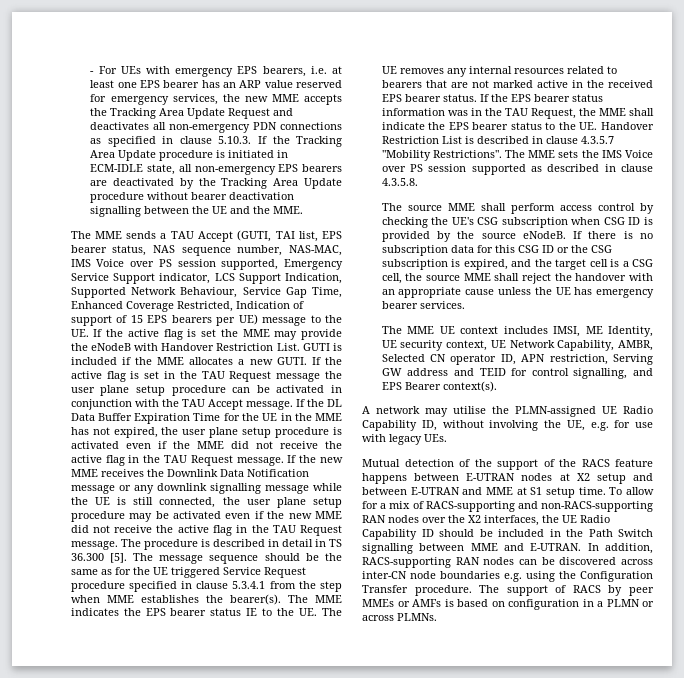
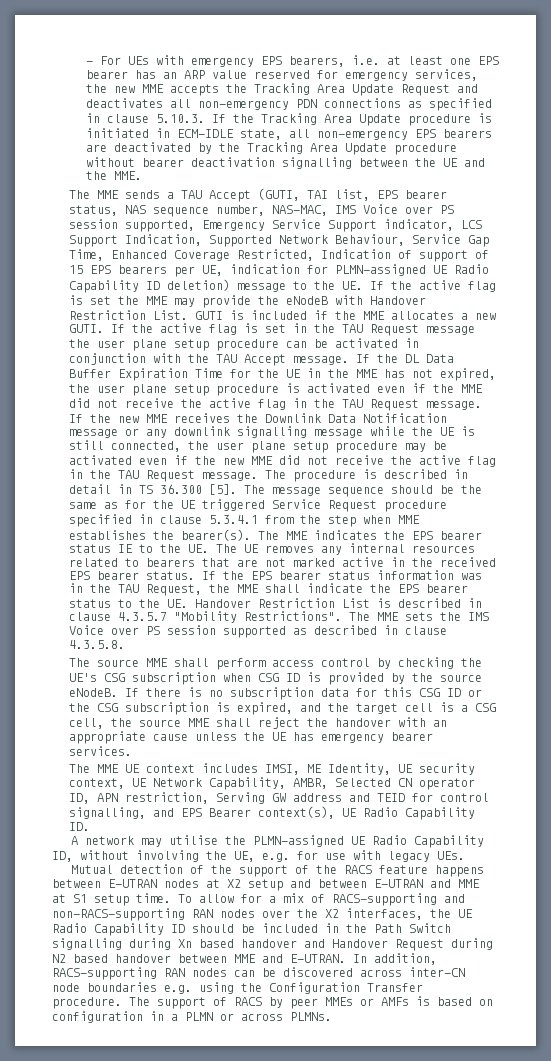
[238,314,258,325] UE) -> [201,264,489,276] [68,279,230,293] UE, indication for PLMN-assigned UE Radio Capability ID deletion)
[442,381,497,392] context(s). -> [257,806,475,820] [68,822,90,831] context(s), UE Radio Capability ID.
(413, 548) none -> [129,938,493,951] [52,954,171,963] during Xn based handover and Handover Request during N2 based handover

